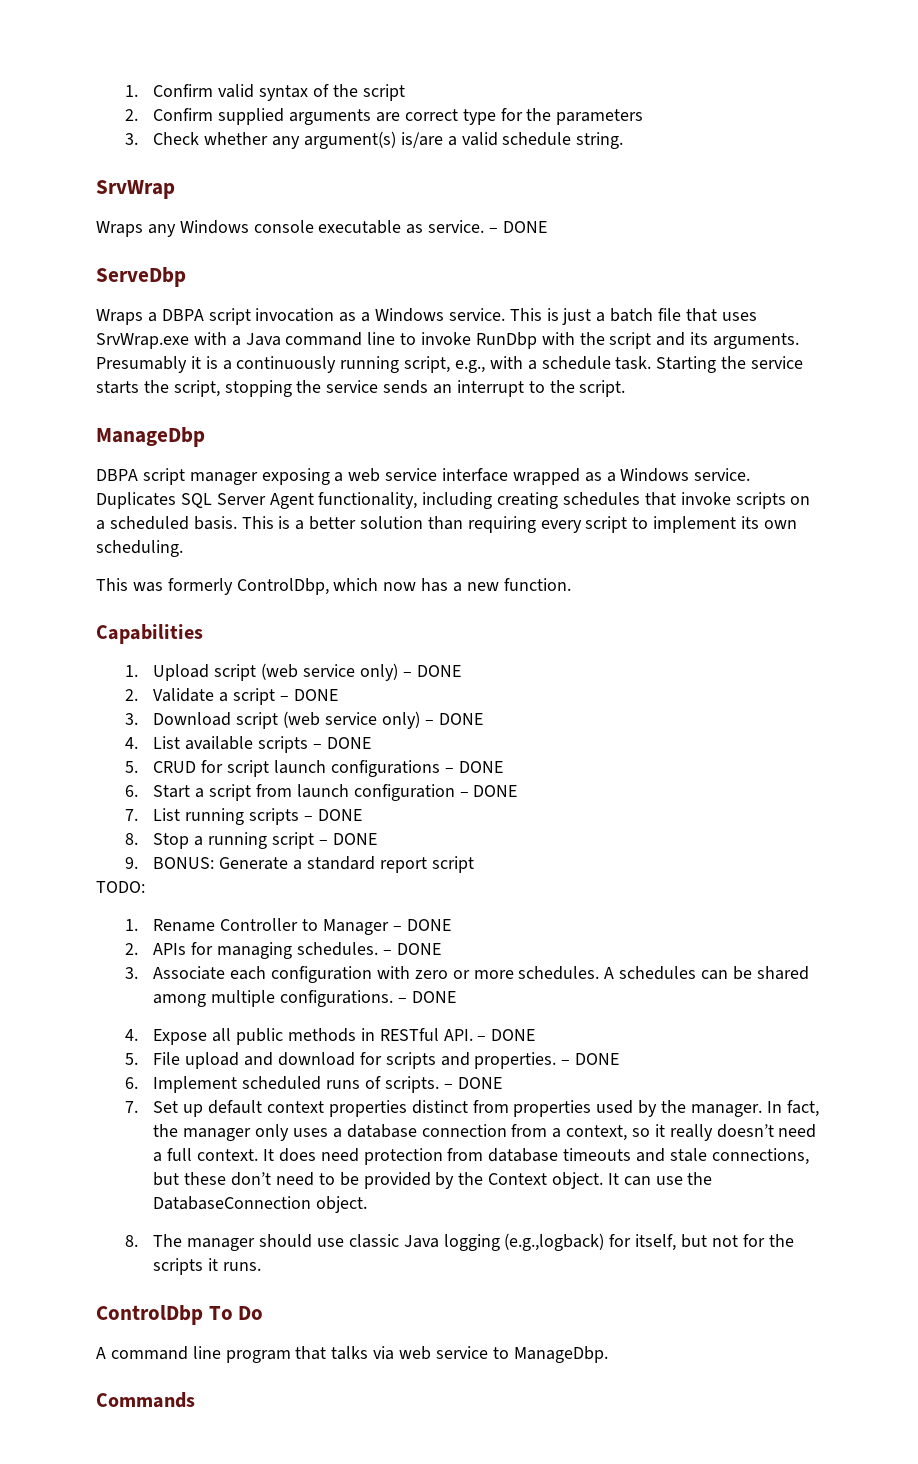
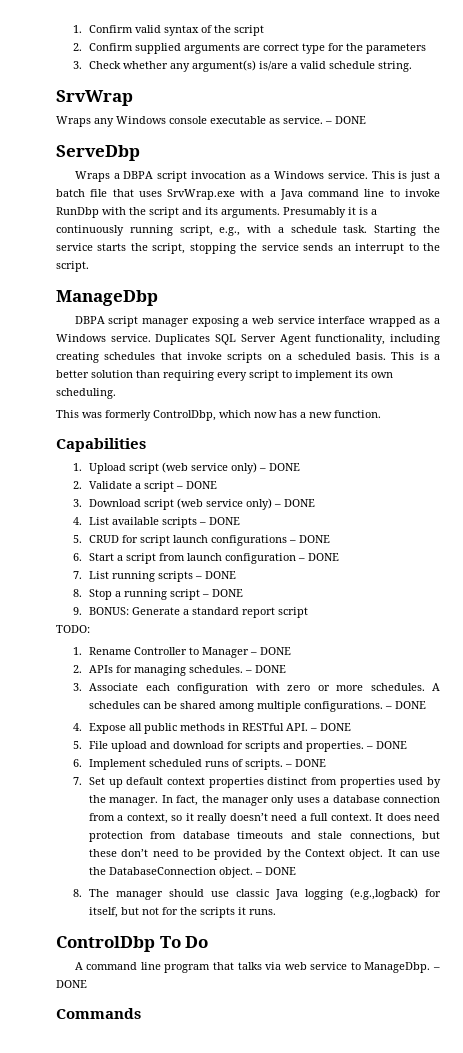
(368, 1204) none -> [255,867,297,875] – DONE
(608, 1354) none -> [433,967,440,970] [56,980,87,988] – DONE

